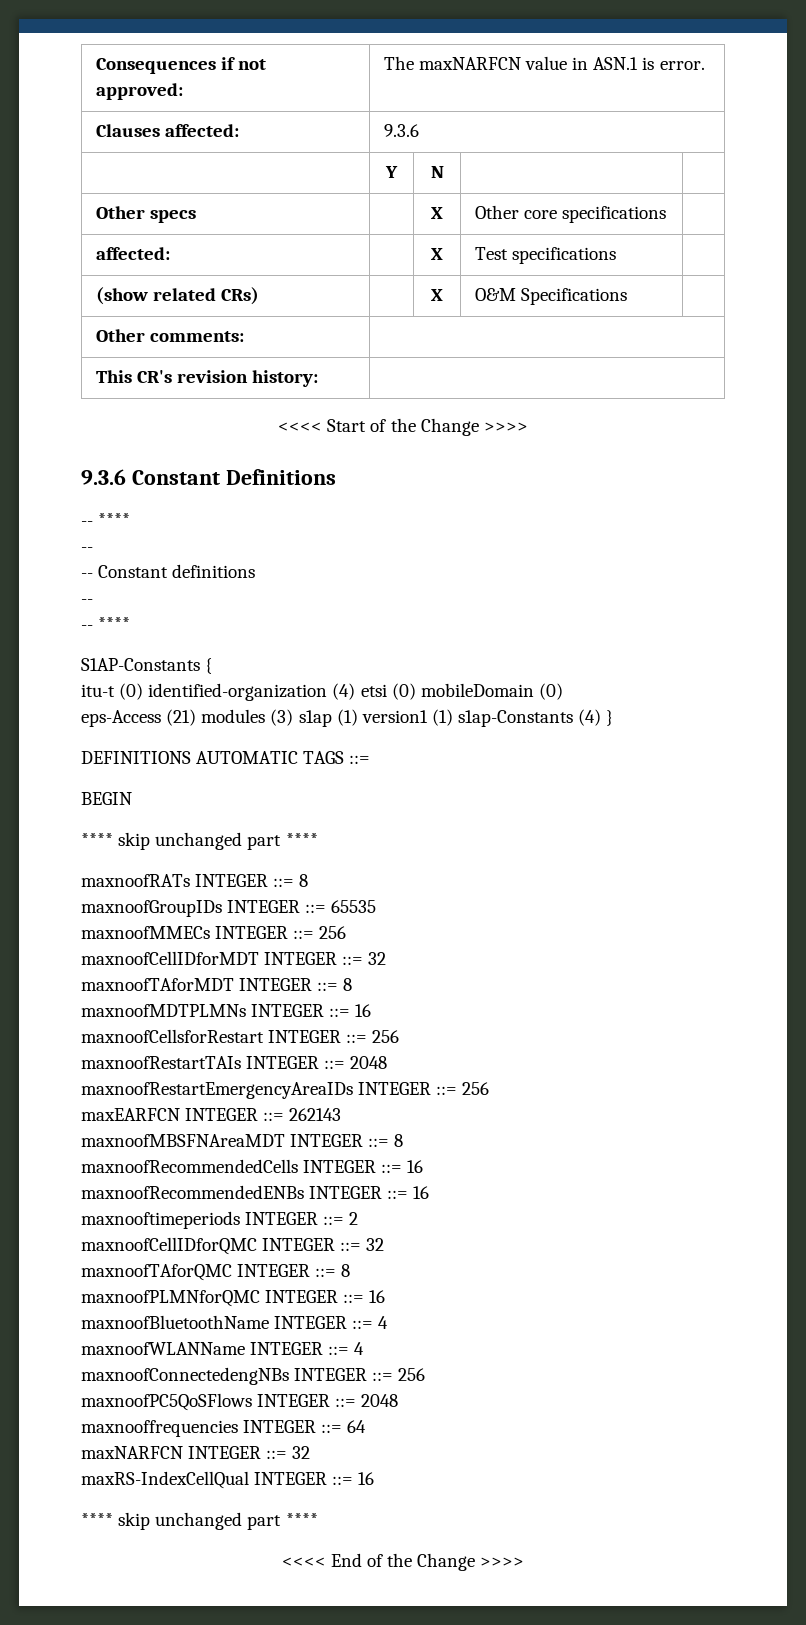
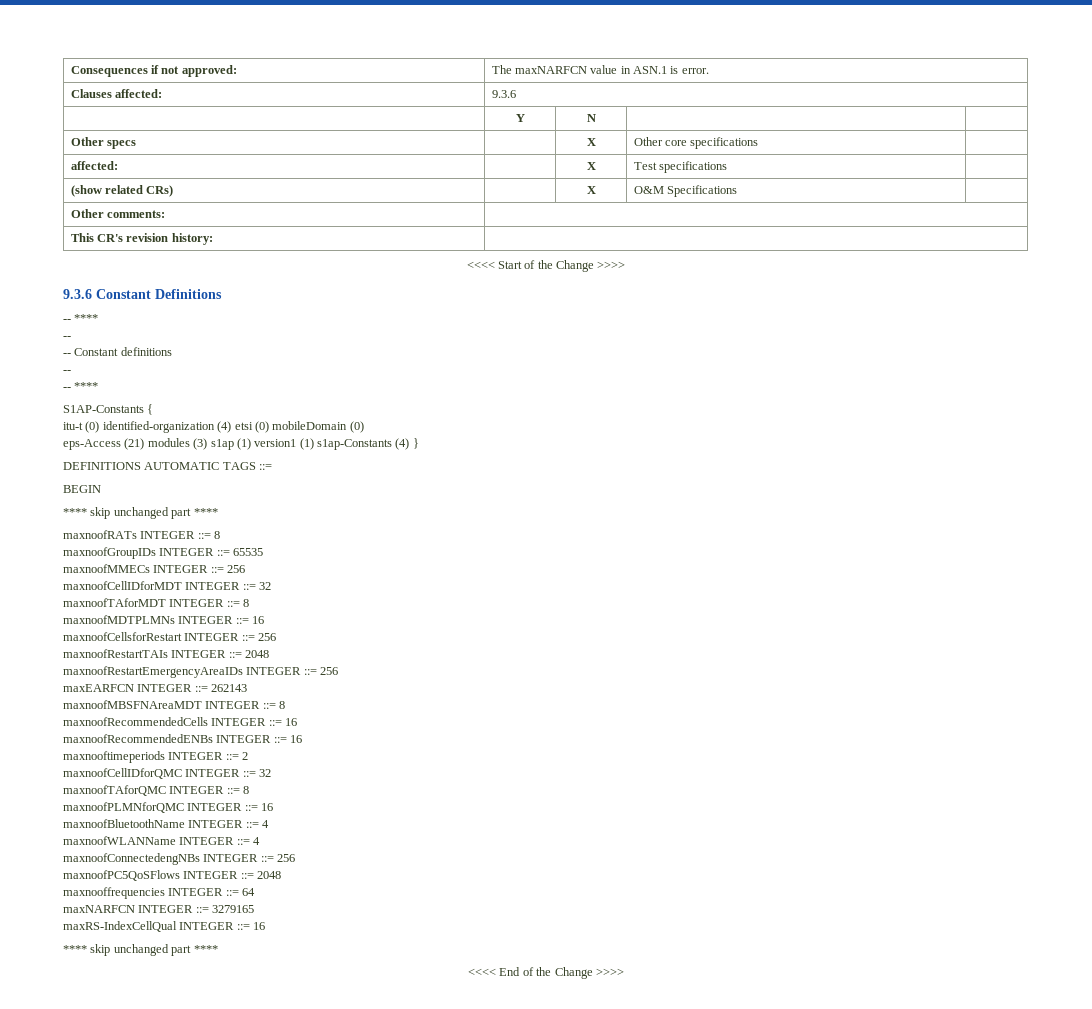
[292,1446,311,1459] 32 -> [212,905,255,913] 3279165

